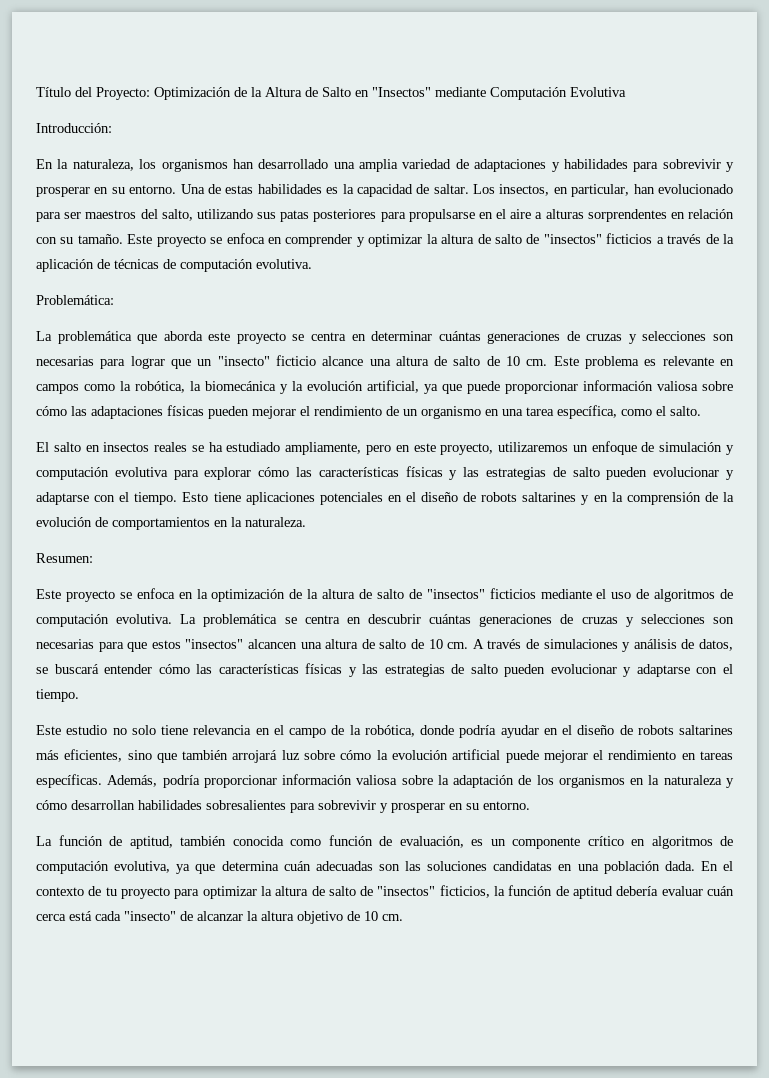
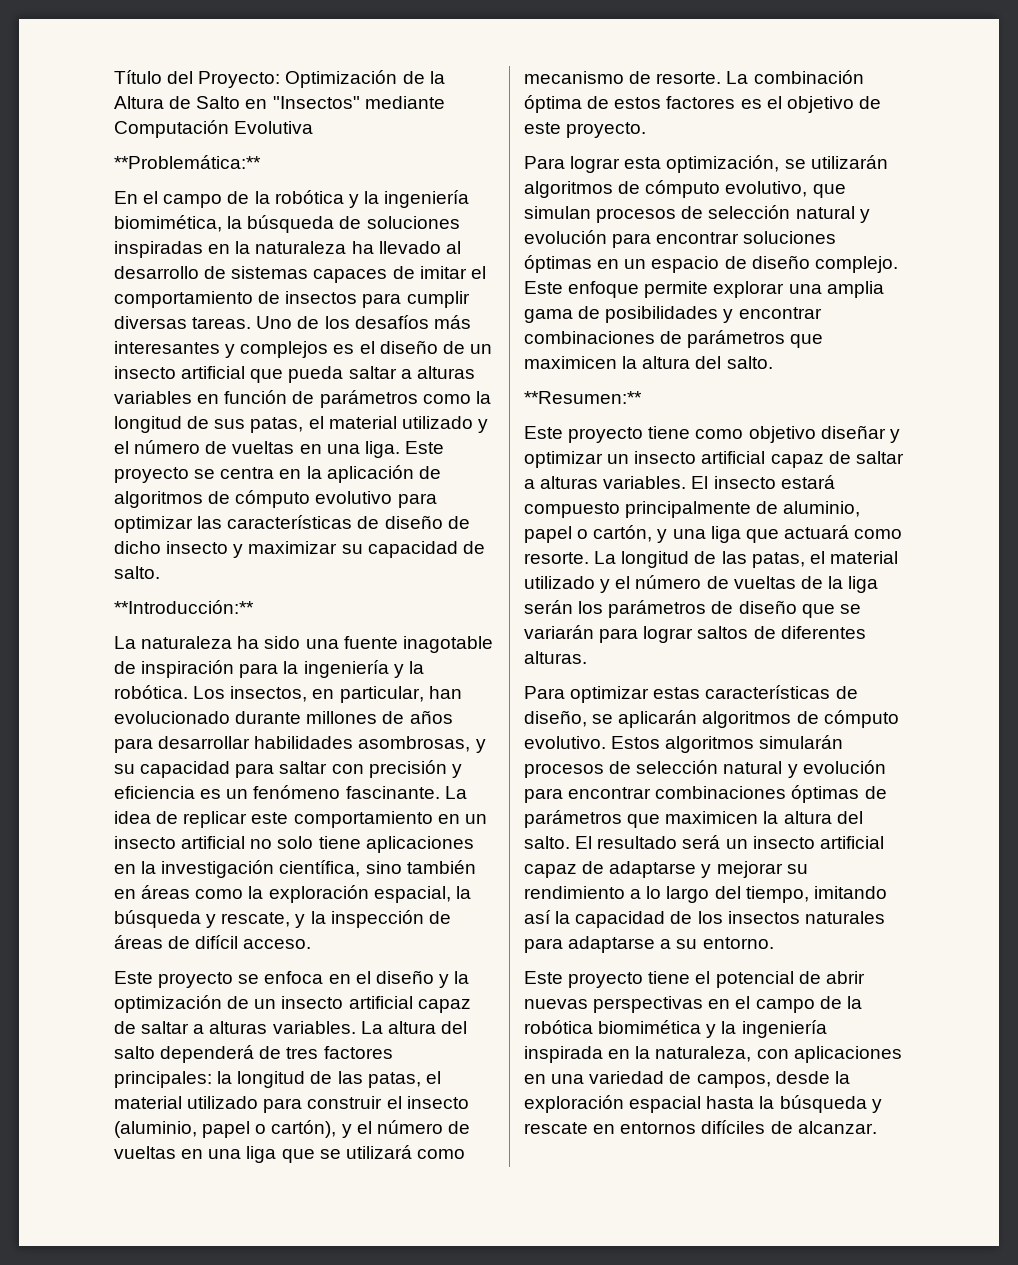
[36,123,112,133] [36,159,734,172] [36,184,469,197] Introducción: // En la naturaleza, los organismos han desarrollado una amplia variedad de adaptaciones y habilidades para sobrevivir y prosperar en su entorno. Una de estas habilidades es la capacidad de saltar. -> [114,155,261,169] [114,190,470,208] [114,215,460,233] [114,241,461,258] [114,266,486,283] [114,291,470,308] [114,315,471,329] [114,340,492,358] [114,366,475,383] [114,390,491,408] [114,416,488,433] [114,440,444,458] [114,465,441,483] [114,490,437,508] [114,515,470,533] [114,541,485,558] [114,566,160,579] [114,600,254,614] [114,636,493,653] [114,660,424,678] [114,685,188,699] **Problemática:** // En el campo de la robótica y la ingeniería biomimética, la búsqueda de soluciones inspiradas en la naturaleza ha llevado al desarrollo de sistemas capaces de imitar el comportamiento de insectos para cumplir diversas tareas. Uno de los desafíos más interesantes y complejos es el diseño de un insecto artificial que pueda saltar a alturas variables en función de parámetros como la longitud de sus patas, el material utilizado y el número de vueltas en una liga. Este proyecto se centra en la aplicación de algoritmos de cómputo evolutivo para optimizar las características de diseño de dicho insecto y maximizar su capacidad de salto. // **Introducción:** // La naturaleza ha sido una fuente inagotable de inspiración para la ingeniería y la robótica.
[36,209,734,222] [36,233,735,247] [36,259,312,272] [36,295,114,305] [36,331,734,344] [36,355,734,369] [36,380,733,394] [36,405,701,419] [36,441,735,455] [36,466,734,480] [36,492,734,505] [36,517,306,530] [36,553,93,563] [36,588,733,602] [36,614,734,627] [36,639,734,652] [36,663,733,677] [36,689,79,702] [36,725,252,735] para ser maestros del salto, utilizando sus patas posteriores para propulsarse en el aire a alturas sorprendentes en relación con su tamaño. Este proyecto se enfoca en comprender y optimizar la altura de salto de "insectos" ficticios a través de la aplicación de técnicas de computación evolutiva. // Problemática: // La problemática que aborda este proyecto se centra en determinar cuántas generaciones de cruzas y selecciones son necesarias para lograr que un "insecto" ficticio alcance una altura de salto de 10 cm. Este problema es relevante en campos como la robótica, la biomecánica y la evolución artificial, ya que puede proporcionar información valiosa sobre cómo las adaptaciones físicas pueden mejorar el rendimiento de un organismo en una tarea específica, como el salto. // El salto en insectos reales se ha estudiado ampliamente, pero en este proyecto, utilizaremos un enfoque de simulación y computación evolutiva para explorar cómo las características físicas y las estrategias de salto pueden evolucionar y adaptarse con el tiempo. Esto tiene aplicaciones potenciales en el diseño de robots saltarines y en la comprensión de la evolución de comportamientos en la naturaleza. // Resumen: // Este proyecto se enfoca en la optimización de la altura de salto de "insectos" ficticios mediante el uso de algoritmos de computación evolutiva. La problemática se centra en descubrir cuántas generaciones de cruzas y selecciones son necesarias para que estos "insectos" alcancen una altura de salto de 10 cm. A través de simulaciones y análisis de datos, se buscará entender cómo las características físicas y las estrategias de salto pueden evolucionar y adaptarse con el tiempo. // Este estudio no solo tiene relevancia -> [235,710,453,724] [114,736,486,753] [114,760,462,778] [114,785,467,799] [114,811,487,828] [114,836,474,853] [114,860,476,878] [114,885,471,903] [114,910,451,928] [114,935,312,949] [114,970,470,988] [114,995,471,1013] [114,1021,467,1034] [114,1045,393,1063] [114,1071,441,1088] [114,1096,469,1113] [114,1120,470,1138] [114,1145,465,1163] [524,70,864,84] [524,95,881,113] [524,122,647,138] [524,155,888,173] [524,180,846,198] [524,205,870,223] [524,230,837,248] [524,255,898,273] [524,281,884,298] [524,306,822,323] [524,330,824,348] [524,356,773,369] [524,391,642,404] [524,425,900,443] [524,451,904,468] [524,475,835,489] [524,501,861,518] [524,525,903,543] [524,551,898,568] [524,575,879,593] [524,600,861,618] [524,625,866,643] [524,651,587,664] [524,685,858,703] [524,710,899,728] [524,735,844,753] [524,760,886,778] [524,785,887,803] [524,810,863,828] [524,835,884,849] [524,861,808,878] [524,886,887,903] [524,910,885,928] [524,936,774,953] [524,971,865,988] [524,996,704,1013] durante millones de años para desarrollar habilidades asombrosas, y su capacidad para saltar con precisión y eficiencia es un fenómeno fascinante. La idea de replicar este comportamiento en un insecto artificial no solo tiene aplicaciones en la investigación científica, sino también en áreas como la exploración espacial, la búsqueda y rescate, y la inspección de áreas de difícil acceso. // Este proyecto se enfoca en el diseño y la optimización de un insecto artificial capaz de saltar a alturas variables. La altura del salto dependerá de tres factores principales: la longitud de las patas, el material utilizado para construir el insecto (aluminio, papel o cartón), y el número de vueltas en una liga que se utilizará como mecanismo de resorte. La combinación óptima de estos factores es el objetivo de este proyecto. // Para lograr esta optimización, se utilizarán algoritmos de cómputo evolutivo, que simulan procesos de selección natural y evolución para encontrar soluciones óptimas en un espacio de diseño complejo. Este enfoque permite explorar una amplia gama de posibilidades y encontrar combinaciones de parámetros que maximicen la altura del salto. // **Resumen:** // Este proyecto tiene como objetivo diseñar y optimizar un insecto artificial capaz de saltar a alturas variables. El insecto estará compuesto principalmente de aluminio, papel o cartón, y una liga que actuará como resorte. La longitud de las patas, el material utilizado y el número de vueltas de la liga serán los parámetros de diseño que se variarán para lograr saltos de diferentes alturas. // Para optimizar estas características de diseño, se aplicarán algoritmos de cómputo evolutivo. Estos algoritmos simularán procesos de selección natural y evolución para encontrar combinaciones óptimas de parámetros que maximicen la altura del salto. El resultado será un insecto artificial capaz de adaptarse y mejorar su rendimiento a lo largo del tiempo, imitando así la capacidad de los insectos naturales para adaptarse a su entorno. // Este proyecto tiene el potencial de abrir nuevas perspectivas
[364,725,733,738] [36,749,733,763] [36,774,734,788] [36,800,530,813] [36,835,733,849] [36,861,733,874] [36,885,734,899] [36,911,403,924] robótica, donde podría ayudar en el diseño de robots saltarines más eficientes, sino que también arrojará luz sobre cómo la evolución artificial puede mejorar el rendimiento en tareas específicas. Además, podría proporcionar información valiosa sobre la adaptación de los organismos en la naturaleza y cómo desarrollan habilidades sobresalientes para sobrevivir y prosperar en su entorno. // La función de aptitud, también conocida como función de evaluación, es un componente crítico en algoritmos de computación evolutiva, ya que determina cuán adecuadas son las soluciones candidatas en una población dada. En el contexto de tu proyecto para optimizar la altura de salto de "insectos" ficticios, la función de aptitud debería evaluar cuán cerca está cada "insecto" de alcanzar la altura objetivo de 10 cm. -> [524,1020,827,1038] [524,1046,902,1063] [524,1071,850,1088] [524,1095,882,1113] [524,1120,877,1134] robótica biomimética y la ingeniería inspirada en la naturaleza, con aplicaciones en una variedad de campos, desde la exploración espacial hasta la búsqueda y rescate en entornos difíciles de alcanzar.

